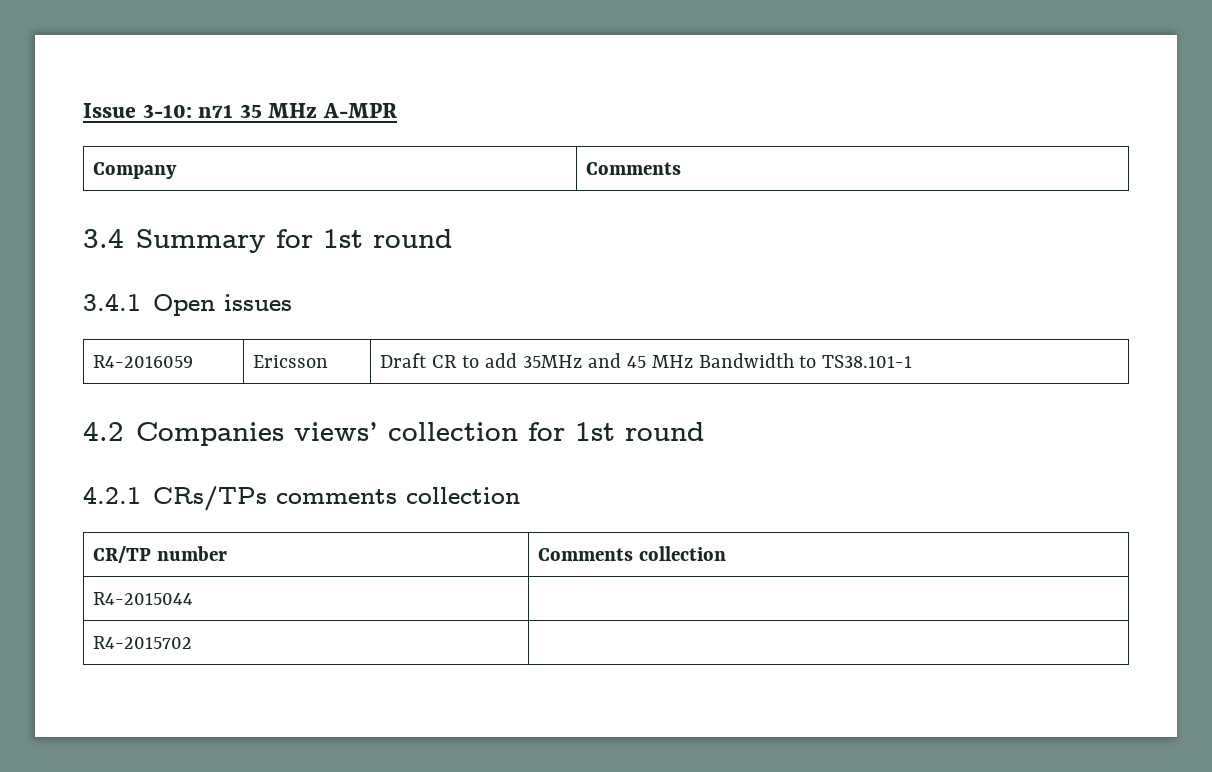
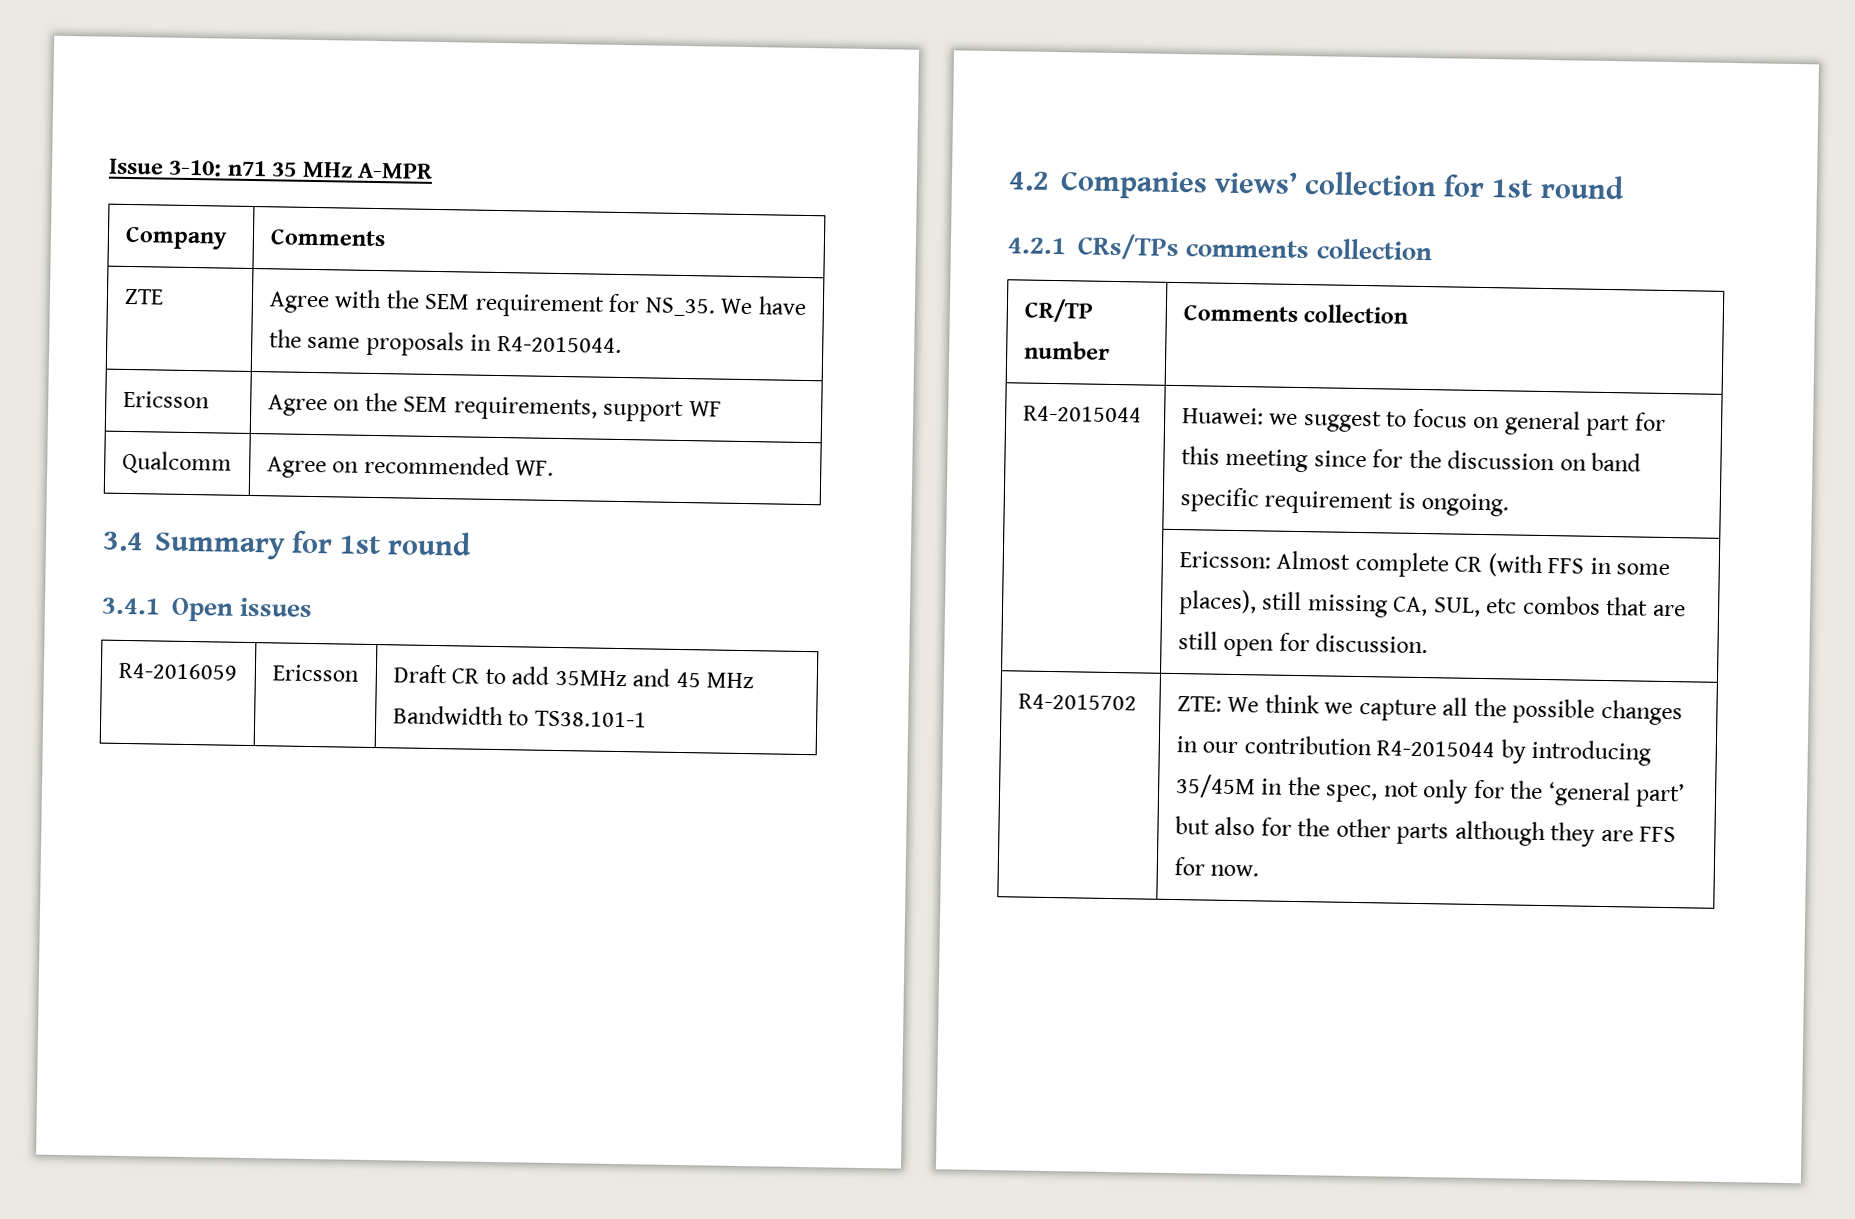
(681, 168) none -> [123,288,164,305] [268,289,807,318] [268,329,622,357] [122,390,210,409] [267,392,722,423] [121,450,232,475] [266,454,555,479] // ZTE | Agree with the SEM requirement for NS_35. We have the same proposals in R4-2015044. // Ericsson | Agree on the SEM requirements, support WF // Qualcomm | Agree on recommended WF.
[92,636,192,649] // R4-2015702 | -> [1181,407,1666,437] [1180,446,1642,473] [1179,487,1510,517] [1178,550,1671,578] [1177,589,1686,618] [1177,631,1429,657] [1017,693,1137,711] [1176,694,1683,726] [1175,735,1652,766] [1174,774,1686,808] [1174,816,1677,847] [1173,857,1260,877] Huawei: we suggest to focus on general part for this meeting since for the discussion on band specific requirement is ongoing. // | Ericsson: Almost complete CR (with FFS in some places), still missing CA, SUL, etc combos that are still open for discussion. // R4-2015702 | ZTE: We think we capture all the possible changes in our contribution R4-2015044 by introducing 35/45M in the spec, not only for the ‘general part’ but also for the other parts although they are FFS for now.

